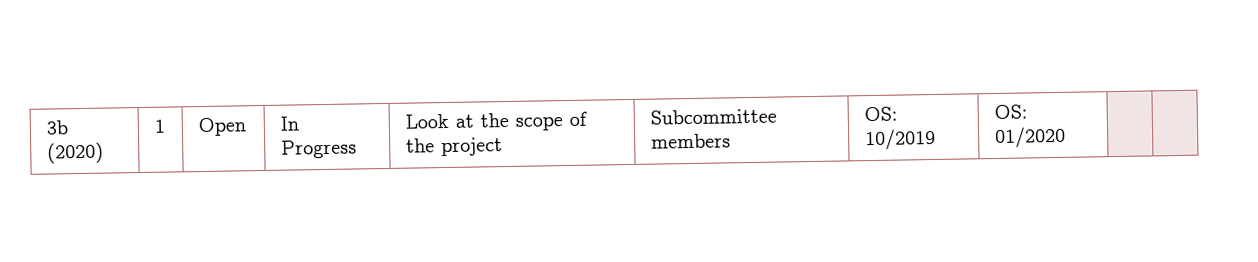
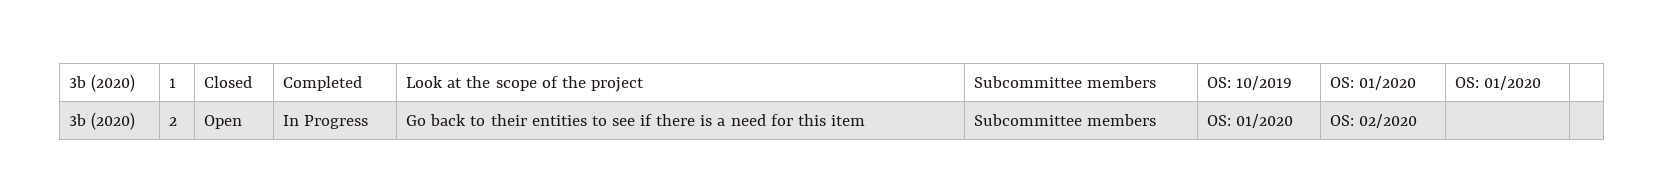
[197,117,247,137] [279,116,299,131] [280,139,357,159] Open | In Progress -> [204,76,253,88] [283,76,363,91] Closed | Completed
(1066, 137) none -> [1455,76,1542,90] [69,112,136,130] [169,117,178,126] [204,115,243,129] [283,115,369,129] [406,114,865,126] [974,114,1157,126] [1207,114,1294,128] [1330,114,1418,128] | OS: 01/2020 | // 3b (2020) | 2 | Open | In Progress | Go back to their entities to see if there is a need for this item | Subcommittee members | OS: 01/2020 | OS: 02/2020

